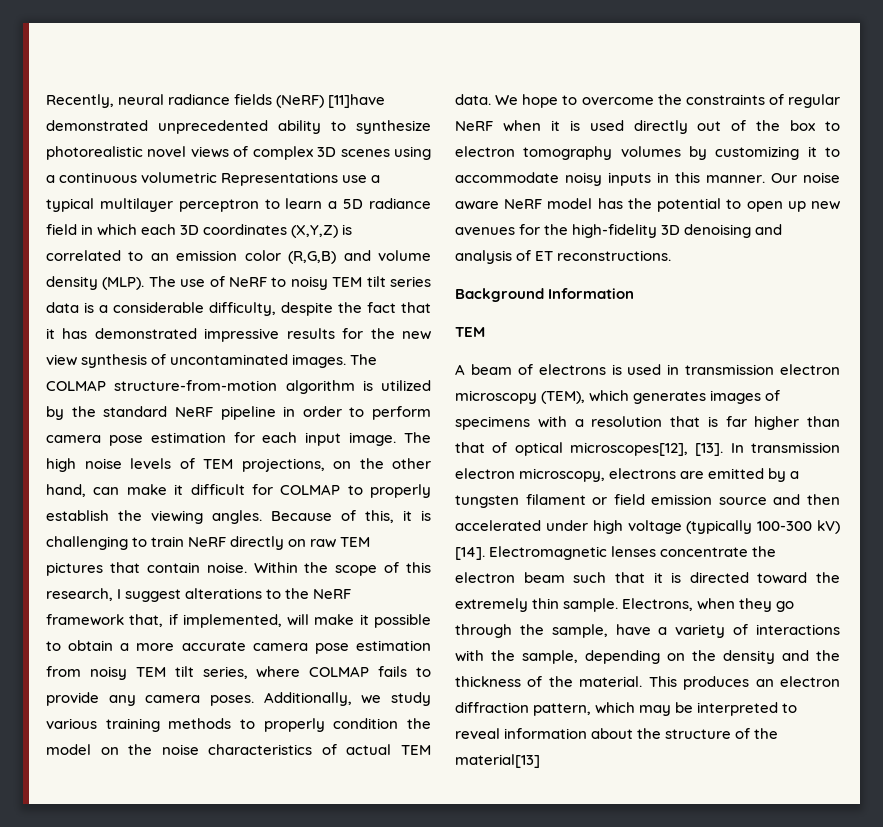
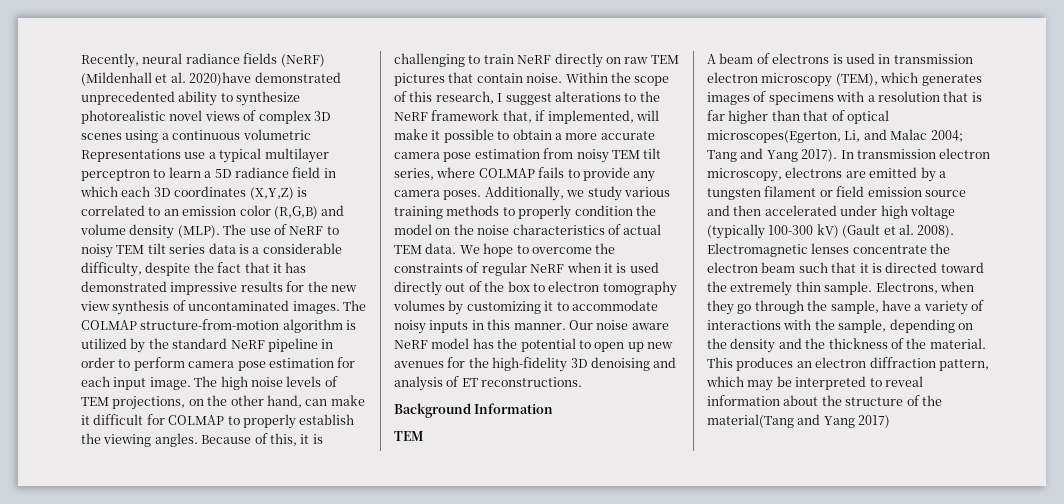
[328,94,386,108] [11]have -> [81,72,252,86] (Mildenhall et al. 2020)have
[570,442,724,456] microscopes[12], [13]. -> [707,129,963,143] [707,148,838,162] microscopes(Egerton, Li, and Malac 2004; Tang and Yang 2017).
[455,547,485,560] [14]. -> [842,224,955,238] (Gault et al. 2008).
[455,754,540,768] material[13] -> [707,414,891,428] material(Tang and Yang 2017)

